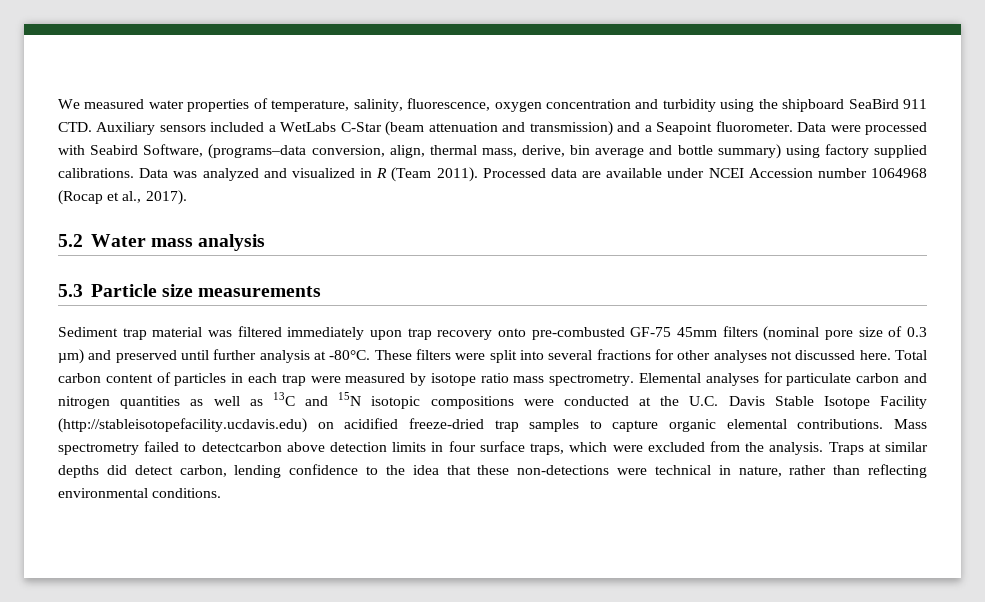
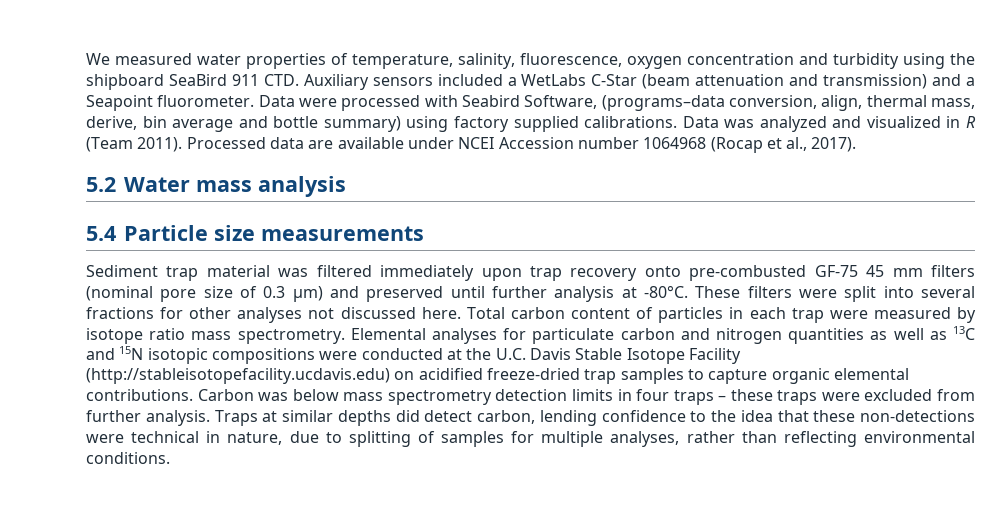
[58,284,83,297] 5.3 -> [86,226,116,241] 5.4
[677,327,717,337] 45mm -> [866,265,923,277] 45 mm
[893,419,927,429] [58,441,608,455] Mass spectrometry failed to detectcarbon above detection limits in four surface traps, which -> [197,389,818,405] Carbon was below mass spectrometry detection limits in four traps – these traps
[745,442,765,452] the -> [86,410,141,422] further
(782, 471) none -> [289,431,680,447] due to splitting of samples for multiple analyses,

